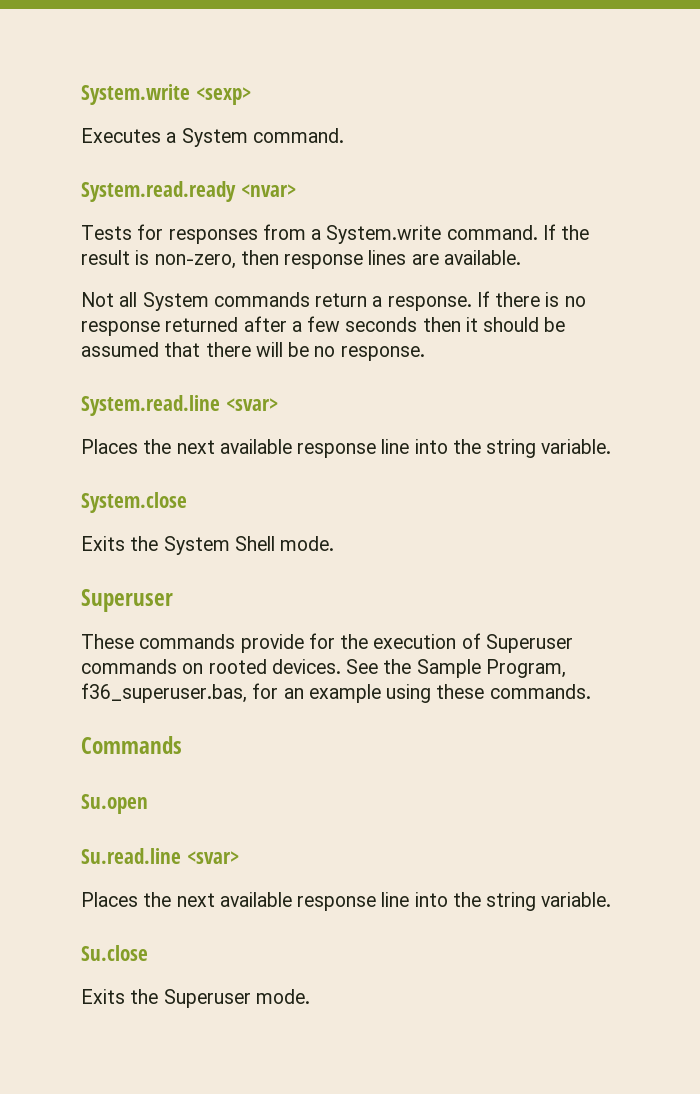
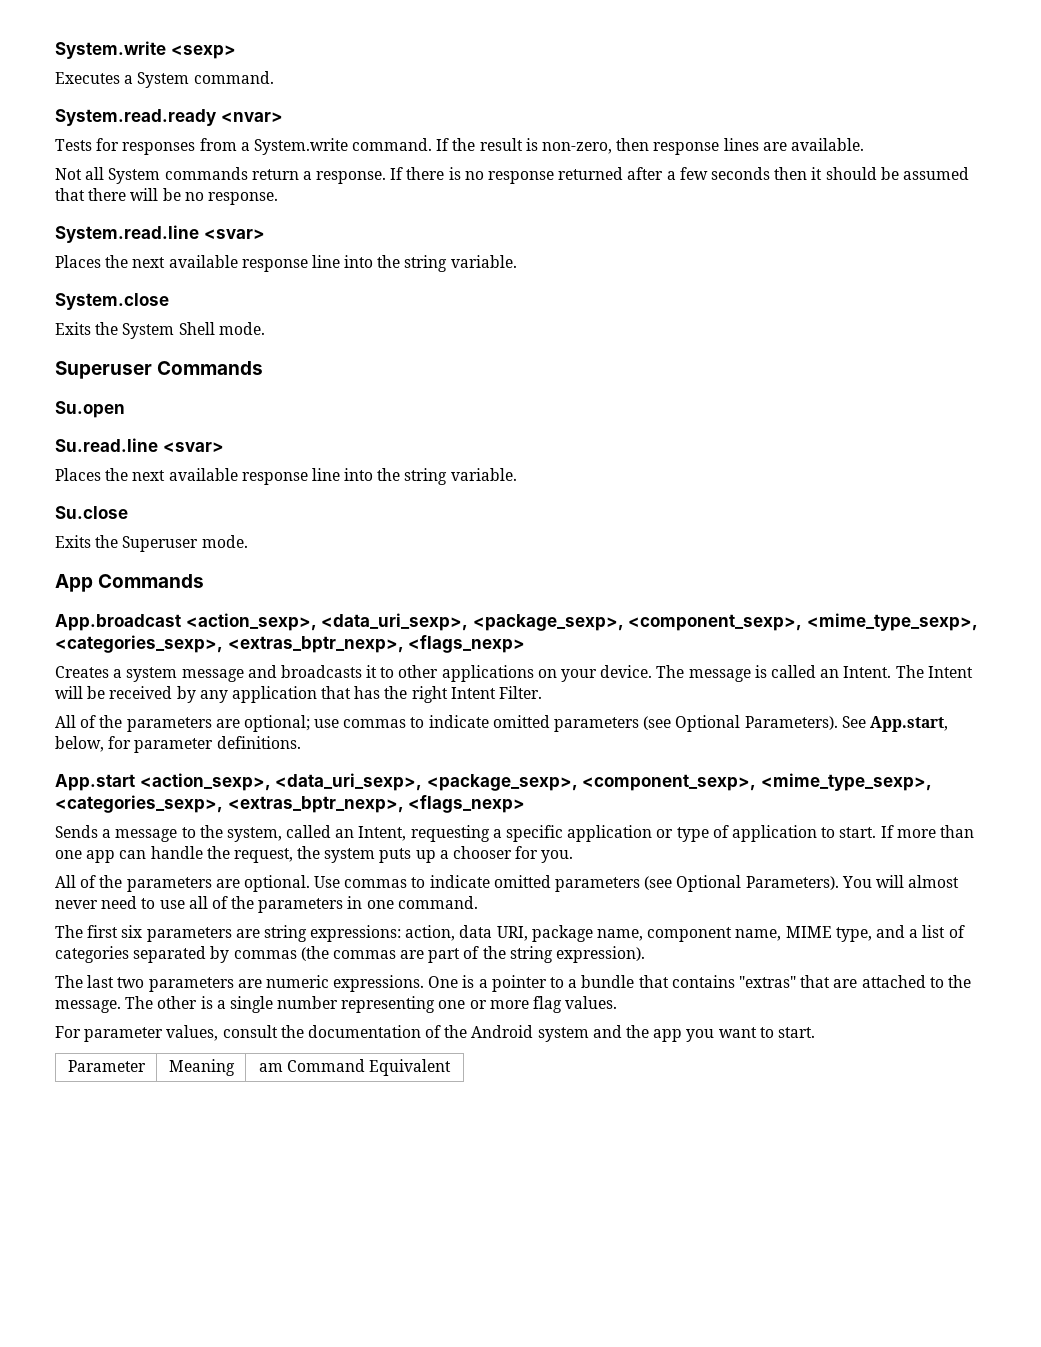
[81,633,573,653] [81,659,566,678] [81,683,591,703] // These commands provide for the execution of Superuser commands on rooted devices. See the Sample Program, f36_superuser.bas, for an example using these commands. // -> (152, 370) none
(310, 996) none -> [55,574,205,592] [55,613,978,631] [55,635,526,653] [55,665,973,682] [55,686,543,703] [55,715,948,732] [55,736,301,753] [55,773,932,791] [55,795,526,813] [55,825,974,842] [55,846,574,863] [55,875,960,892] [55,896,478,913] [55,925,965,942] [55,946,646,963] [55,975,971,992] [55,996,618,1013] [55,1025,815,1042] [67,1060,146,1072] [168,1059,235,1076] [258,1059,452,1076] // App Commands // App.broadcast <action_sexp>, <data_uri_sexp>, <package_sexp>, <component_sexp>, <mime_type_sexp>, <categories_sexp>, <extras_bptr_nexp>, <flags_nexp> // Creates a system message and broadcasts it to other applications on your device. The message is called an Intent. The Intent will be received by any application that has the right Intent Filter. // All of the parameters are optional; use commas to indicate omitted parameters (see Optional Parameters). See App.start, below, for parameter definitions. // App.start <action_sexp>, <data_uri_sexp>, <package_sexp>, <component_sexp>, <mime_type_sexp>, <categories_sexp>, <extras_bptr_nexp>, <flags_nexp> // Sends a message to the system, called an Intent, requesting a specific application or type of application to start. If more than one app can handle the request, the system puts up a chooser for you. // All of the parameters are optional. Use commas to indicate omitted parameters (see Optional Parameters). You will almost never need to use all of the parameters in one command. // The first six parameters are string expressions: action, data URI, package name, component name, MIME type, and a list of categories separated by commas (the commas are part of the string expression). // The last two parameters are numeric expressions. One is a pointer to a bundle that contains "extras" that are attached to the message. The other is a single number representing one or more flag values. // For parameter values, consult the documentation of the Android system and the app you want to start. // Parameter | Meaning | am Command Equivalent

